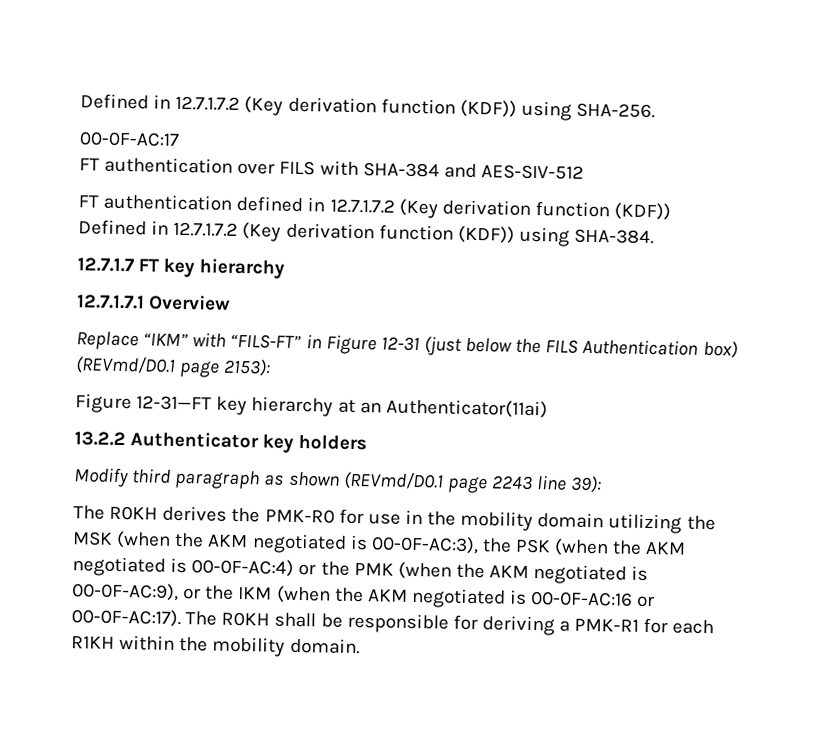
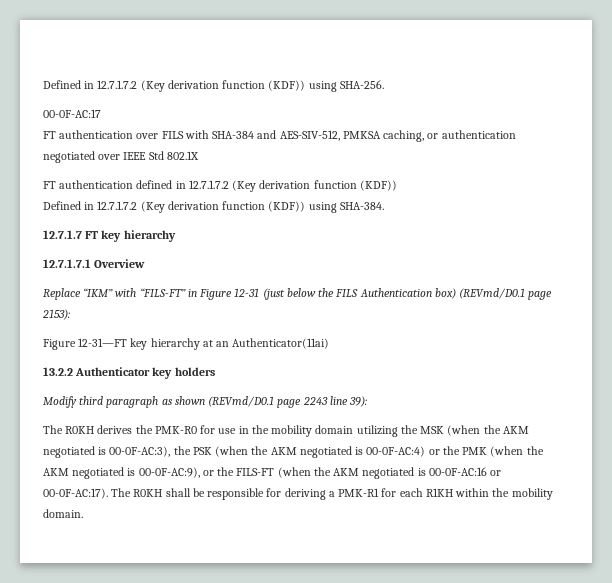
[480,164,584,180] AES-SIV-512 -> [279,130,516,142] [43,151,199,163] AES-SIV-512, PMKSA caching, or authentication negotiated over IEEE Std 802.1X
[238,587,273,600] IKM -> [236,468,275,476] FILS-FT

